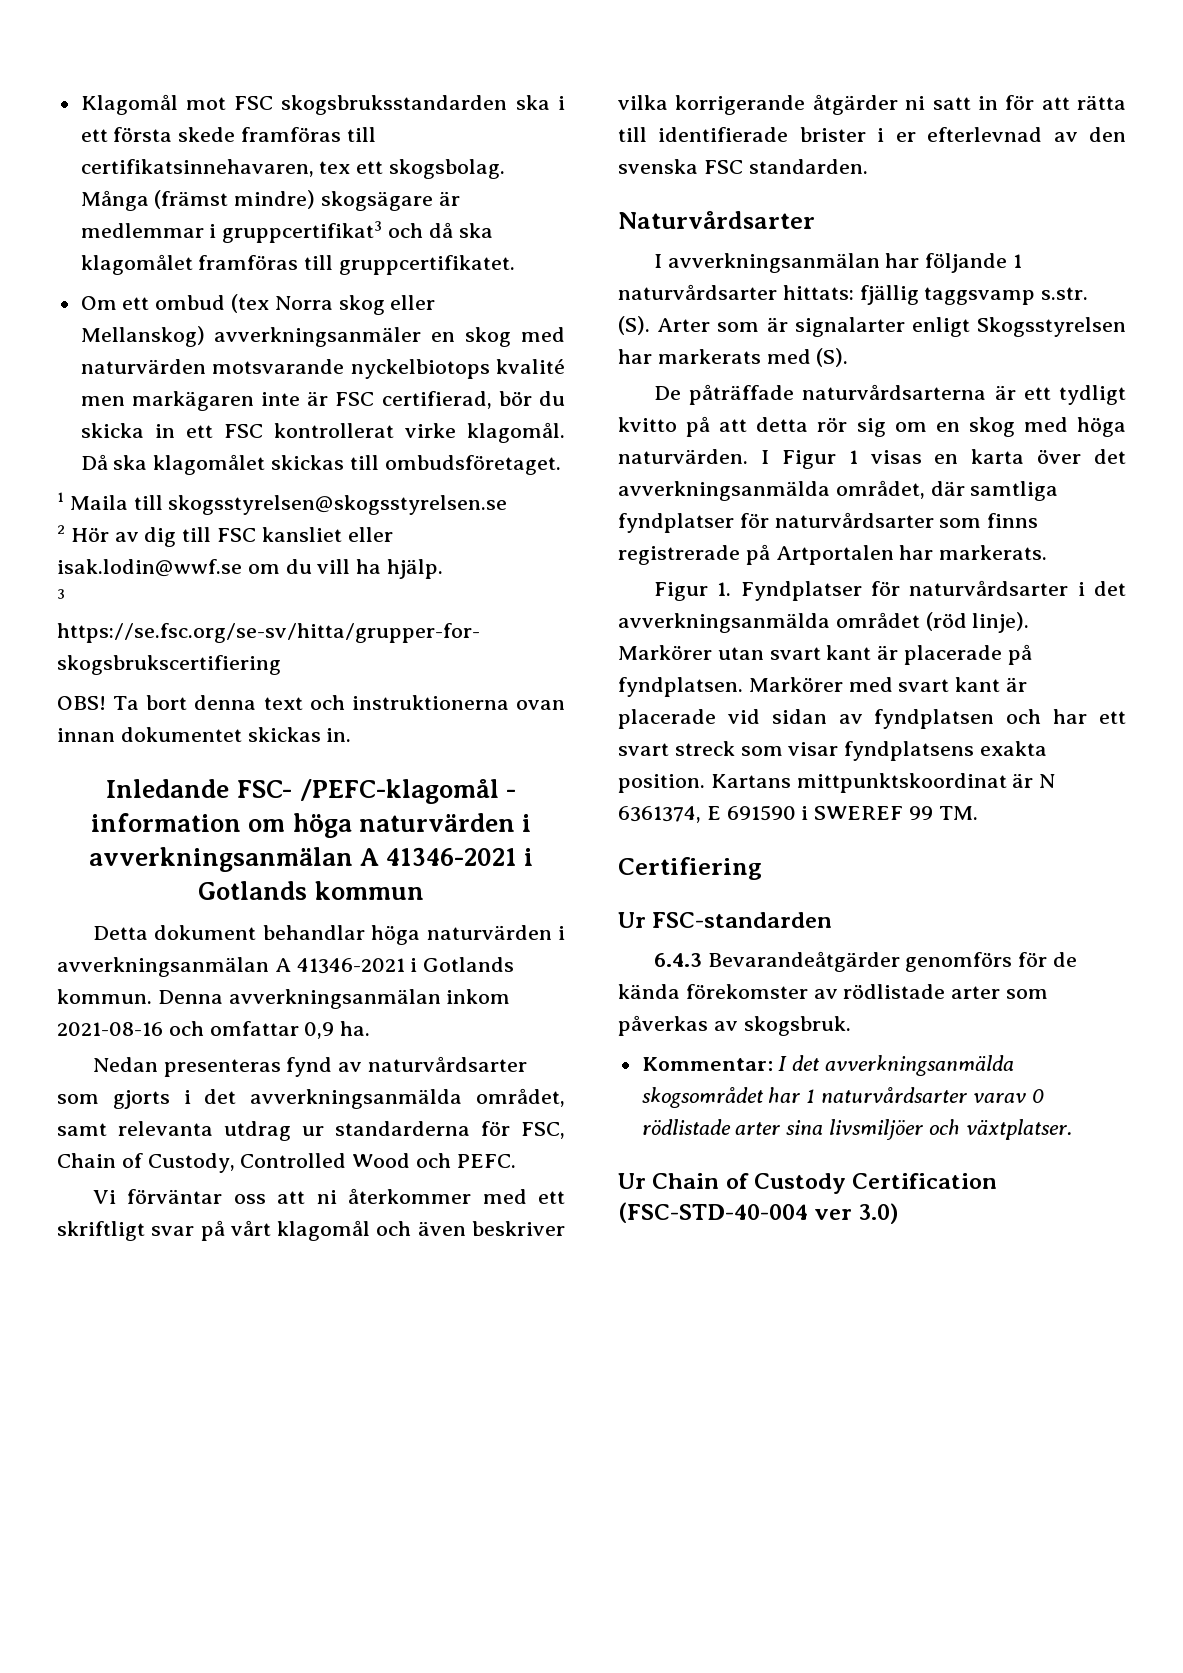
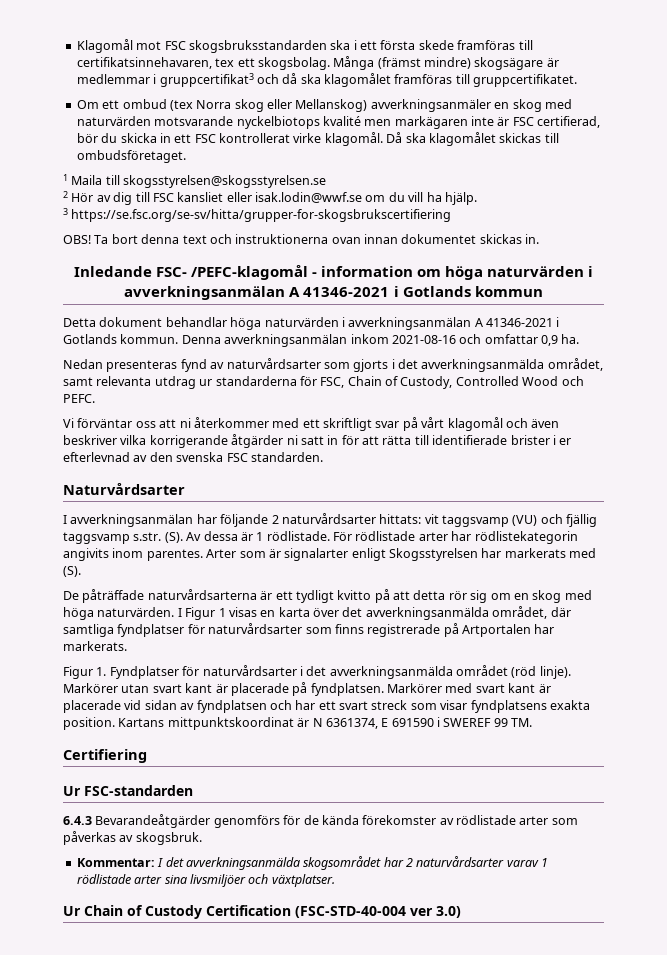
[1013,254,1023,268] 1 -> [271,515,279,524] 2
[859,285,1089,305] [618,316,650,335] fjällig taggsvamp s.str. (S). -> [424,514,598,527] [63,531,578,544] [63,548,203,561] vit taggsvamp (VU) och fjällig taggsvamp s.str. (S). Av dessa är 1 rödlistade. För rödlistade arter har rödlistekategorin angivits inom parentes.
[806,1089,816,1103] 1 -> [406,858,413,867] 2
[1031,1089,1044,1103] 0 -> [541,858,549,867] 1

